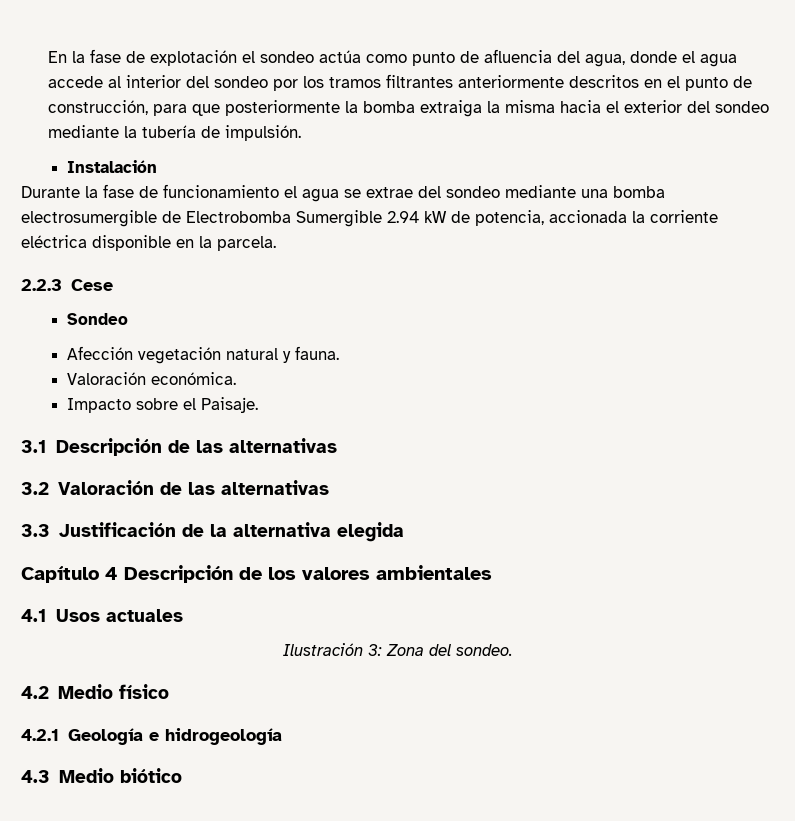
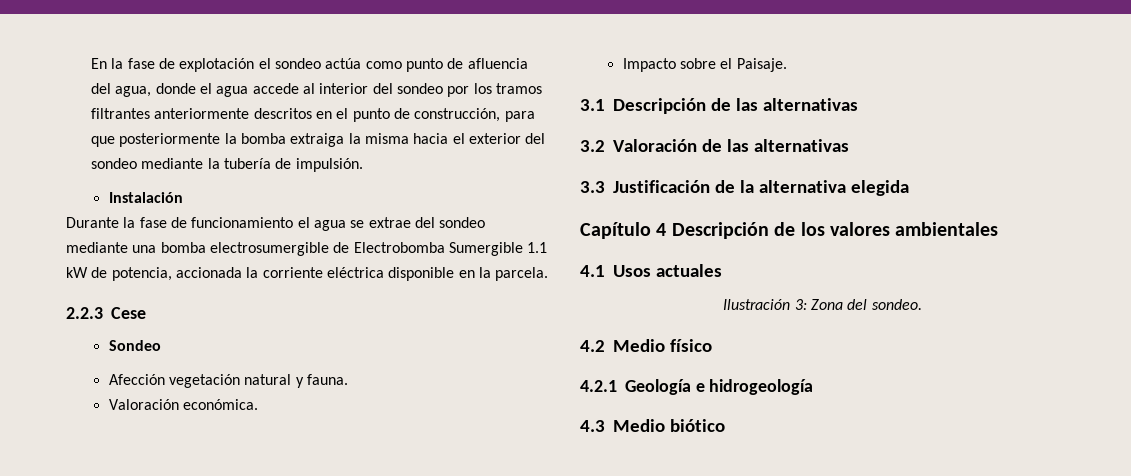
[387,211,419,223] 2.94 -> [527,242,548,253] 1.1

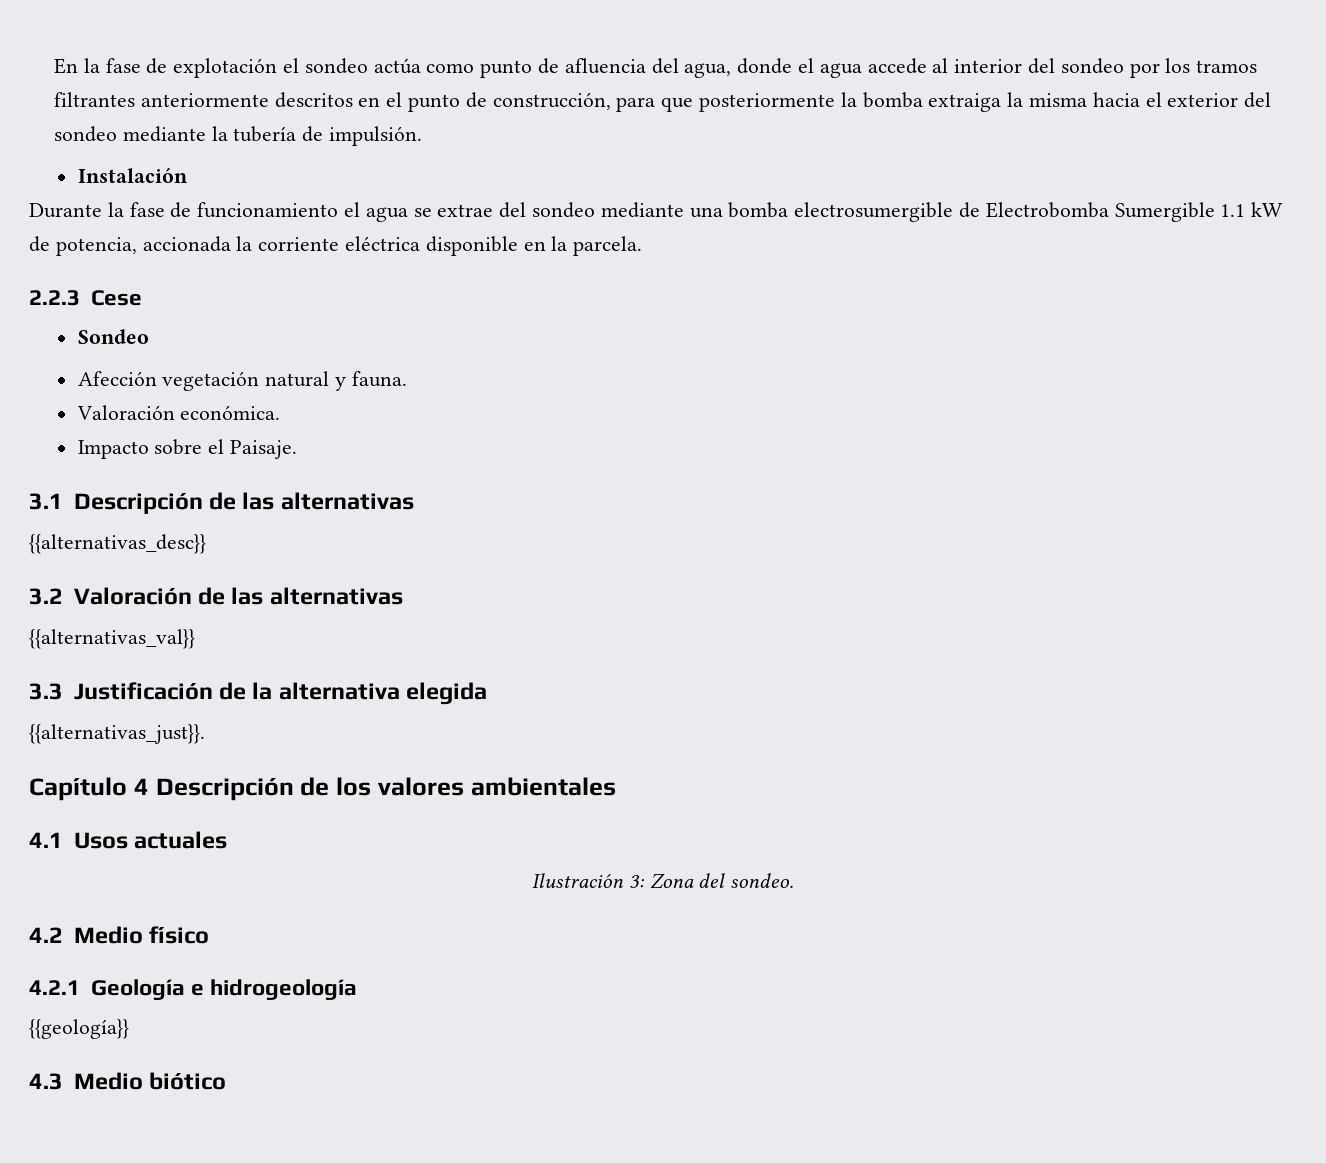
(858, 104) none -> [29,534,206,554] // {{alternativas_desc}}
(849, 145) none -> [29,629,195,649] // {{alternativas_val}}
(909, 188) none -> [29,724,205,744] // {{alternativas_just}}.
(814, 387) none -> [29,1019,129,1039] // {{geología}}

